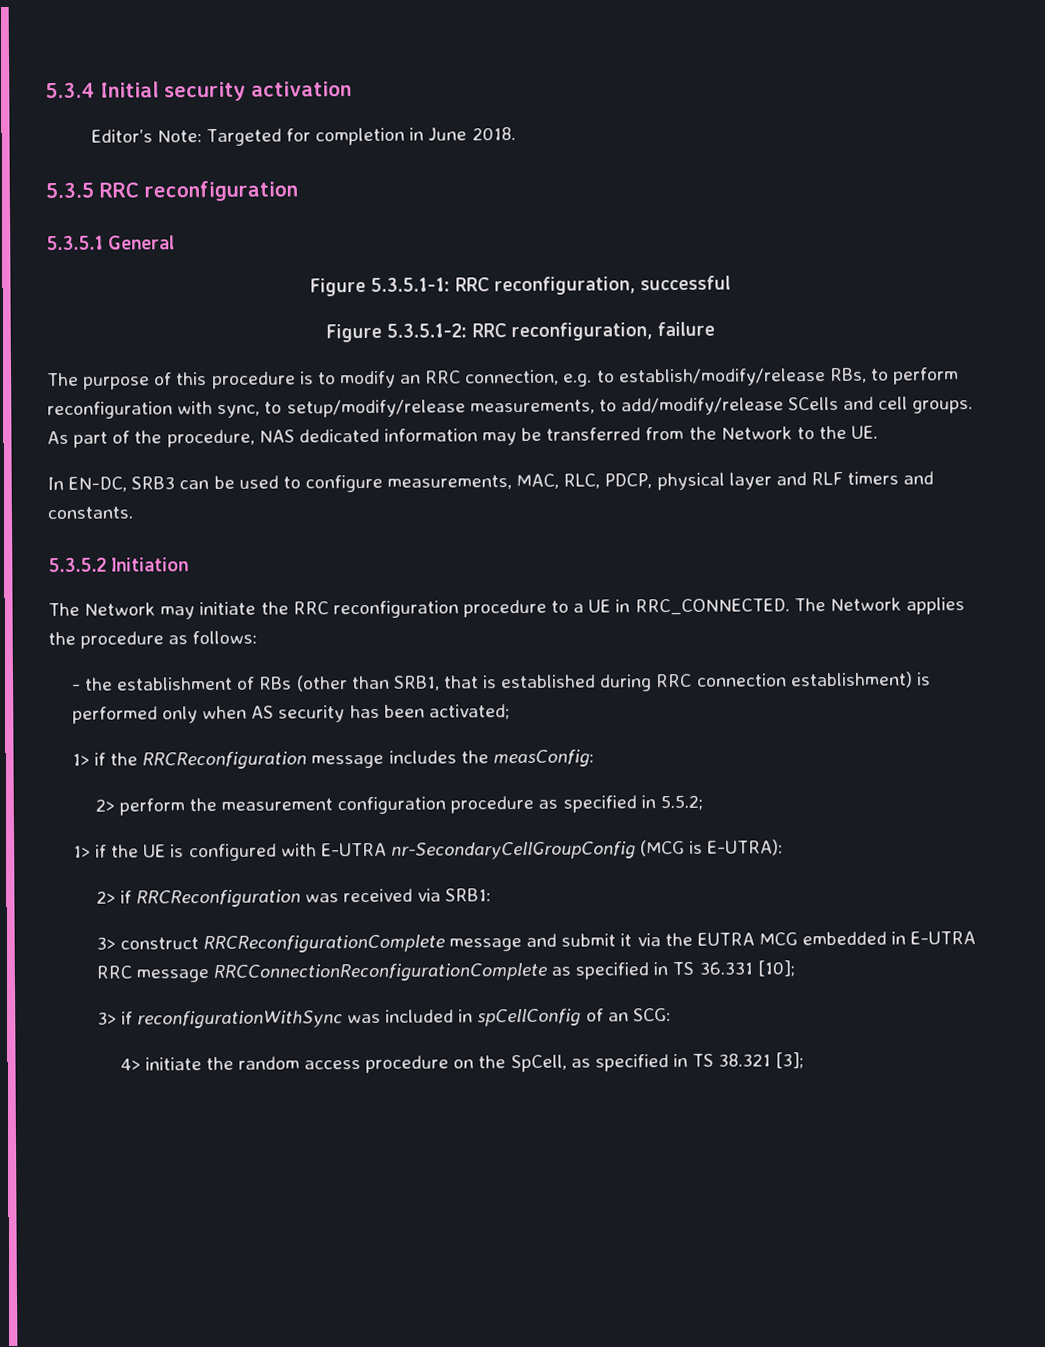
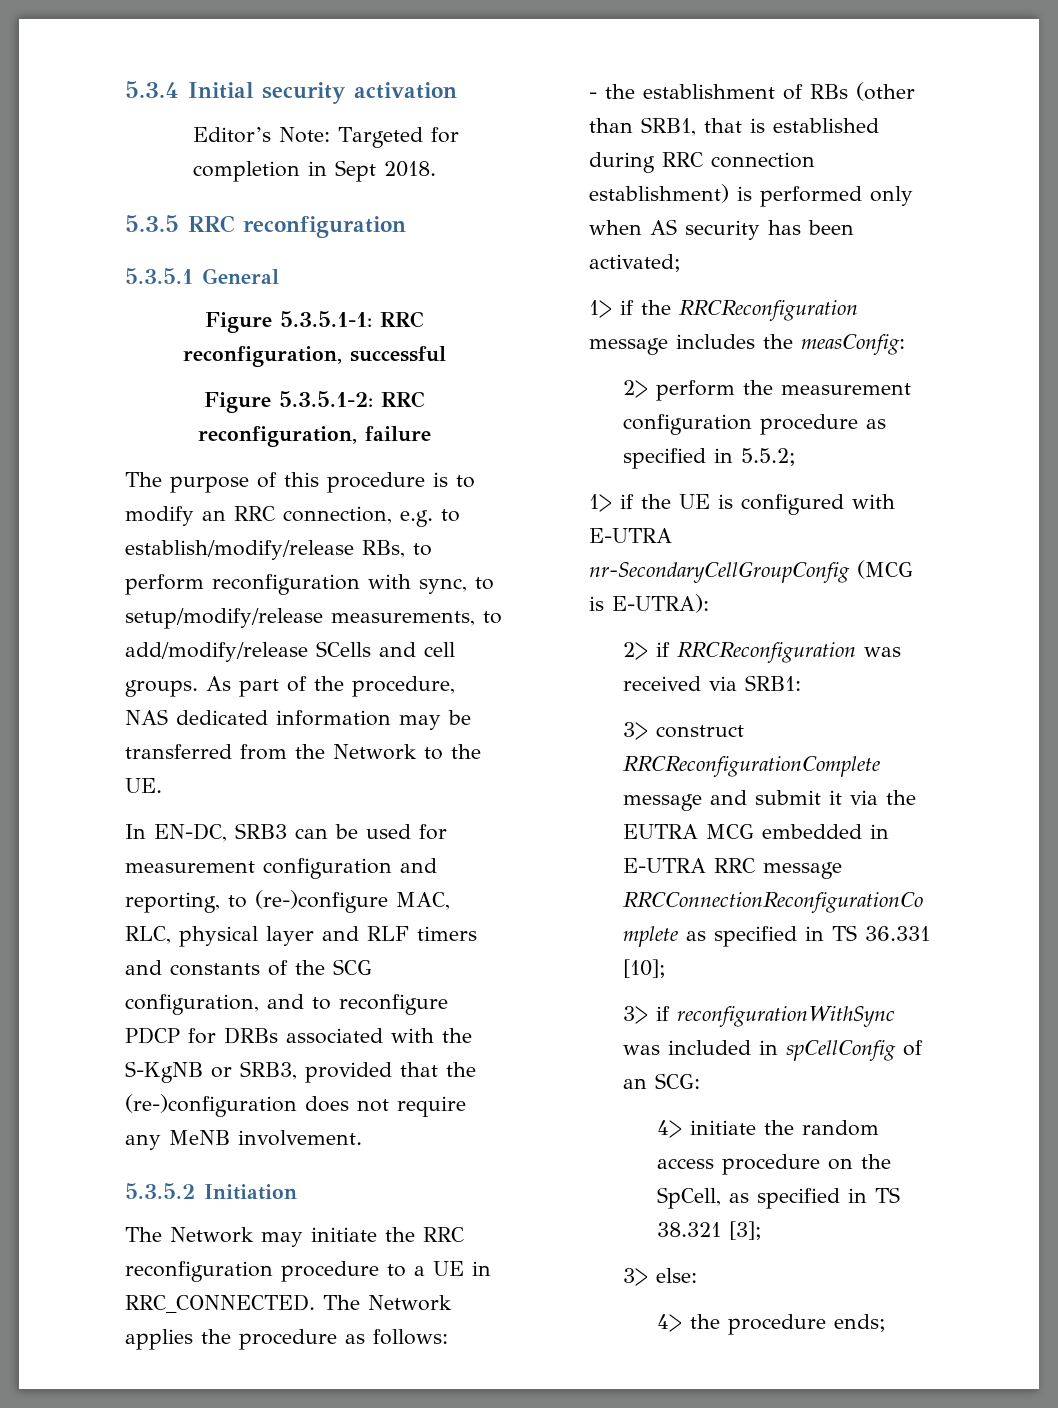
[428,127,468,141] June -> [335,160,377,182] Sept
[282,474,513,493] to configure measurements, -> [419,824,447,840] [125,858,437,879] [125,890,388,913] for measurement configuration and reporting, to (re-)configure
[604,473,653,489] PDCP, -> (171, 935) none
[47,506,133,520] constants. -> [170,959,372,976] [125,994,448,1015] [125,1027,472,1044] [125,1061,476,1083] [125,1094,466,1117] [125,1130,362,1150] constants of the SCG configuration, and to reconfigure PDCP for DRBs associated with the S-KgNB or SRB3, provided that the (re-)configuration does not require any MeNB involvement.
(805, 1060) none -> [623,1268,698,1286] [657,1314,887,1335] // 3> else: // 4> the procedure ends;

